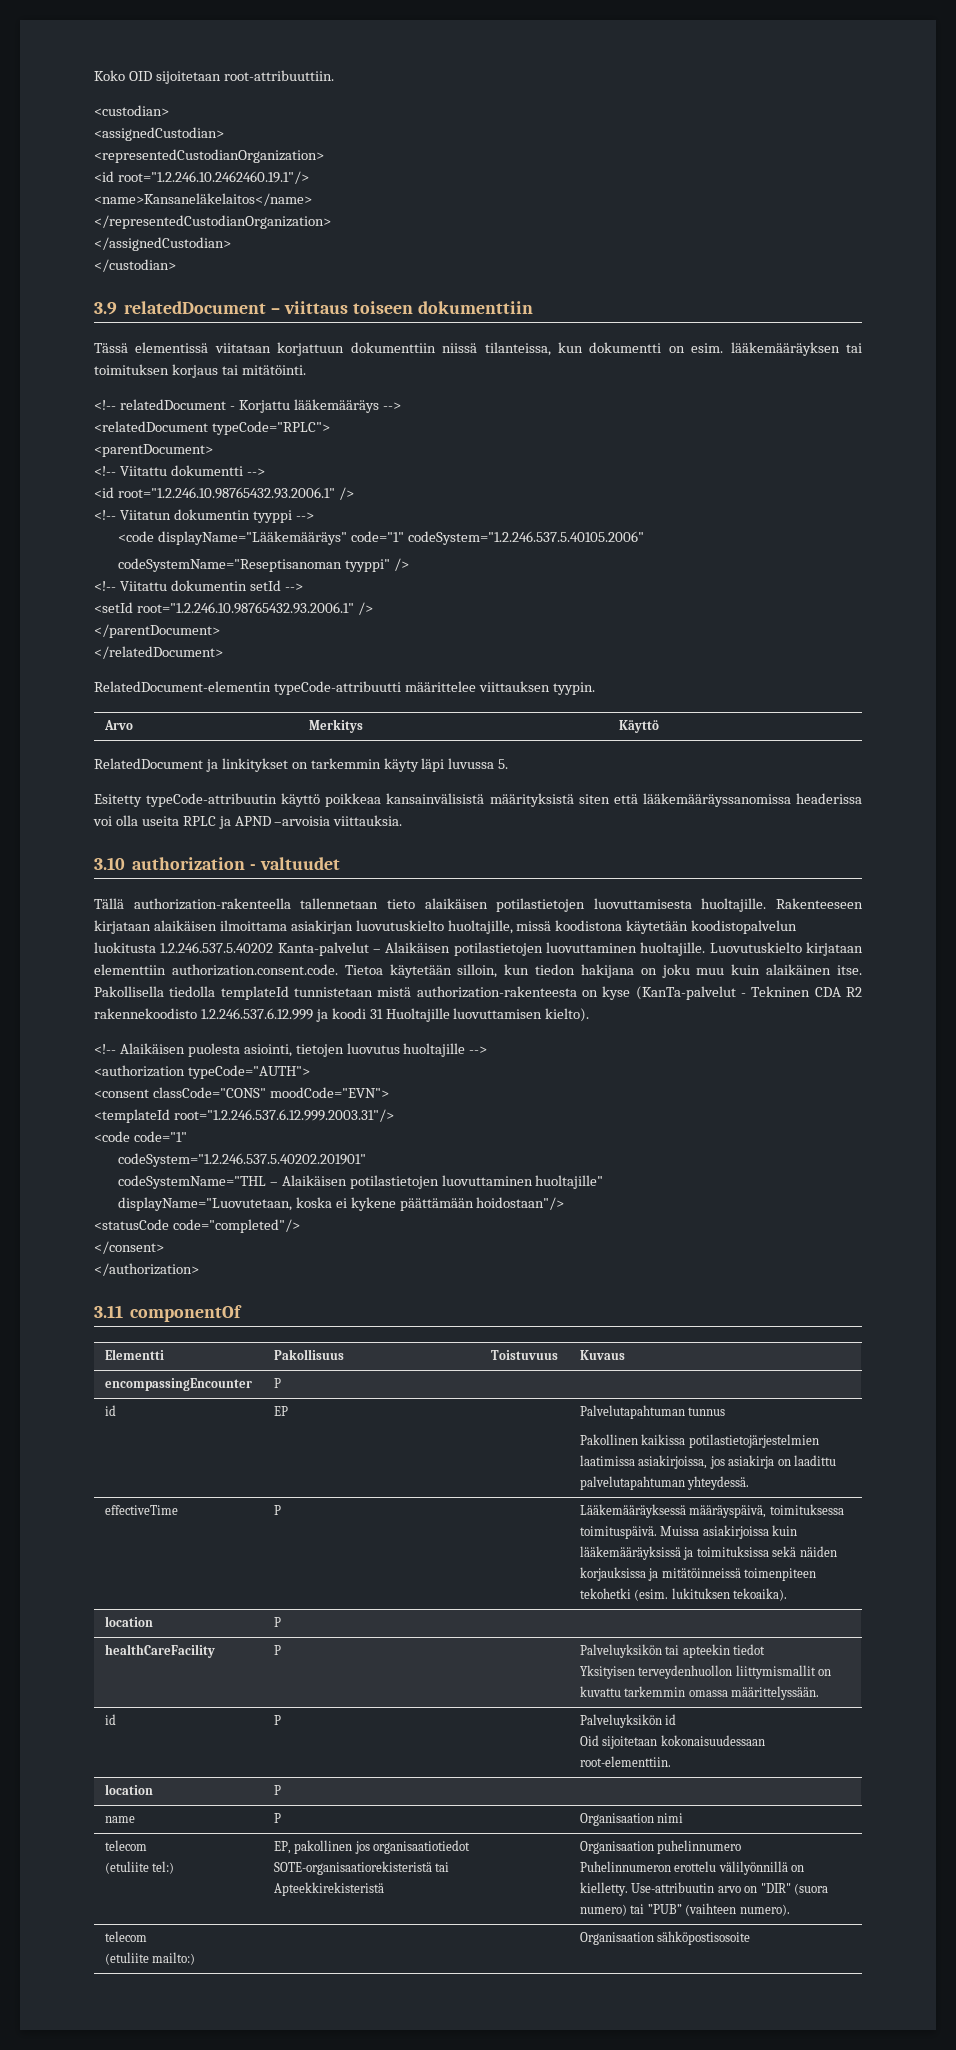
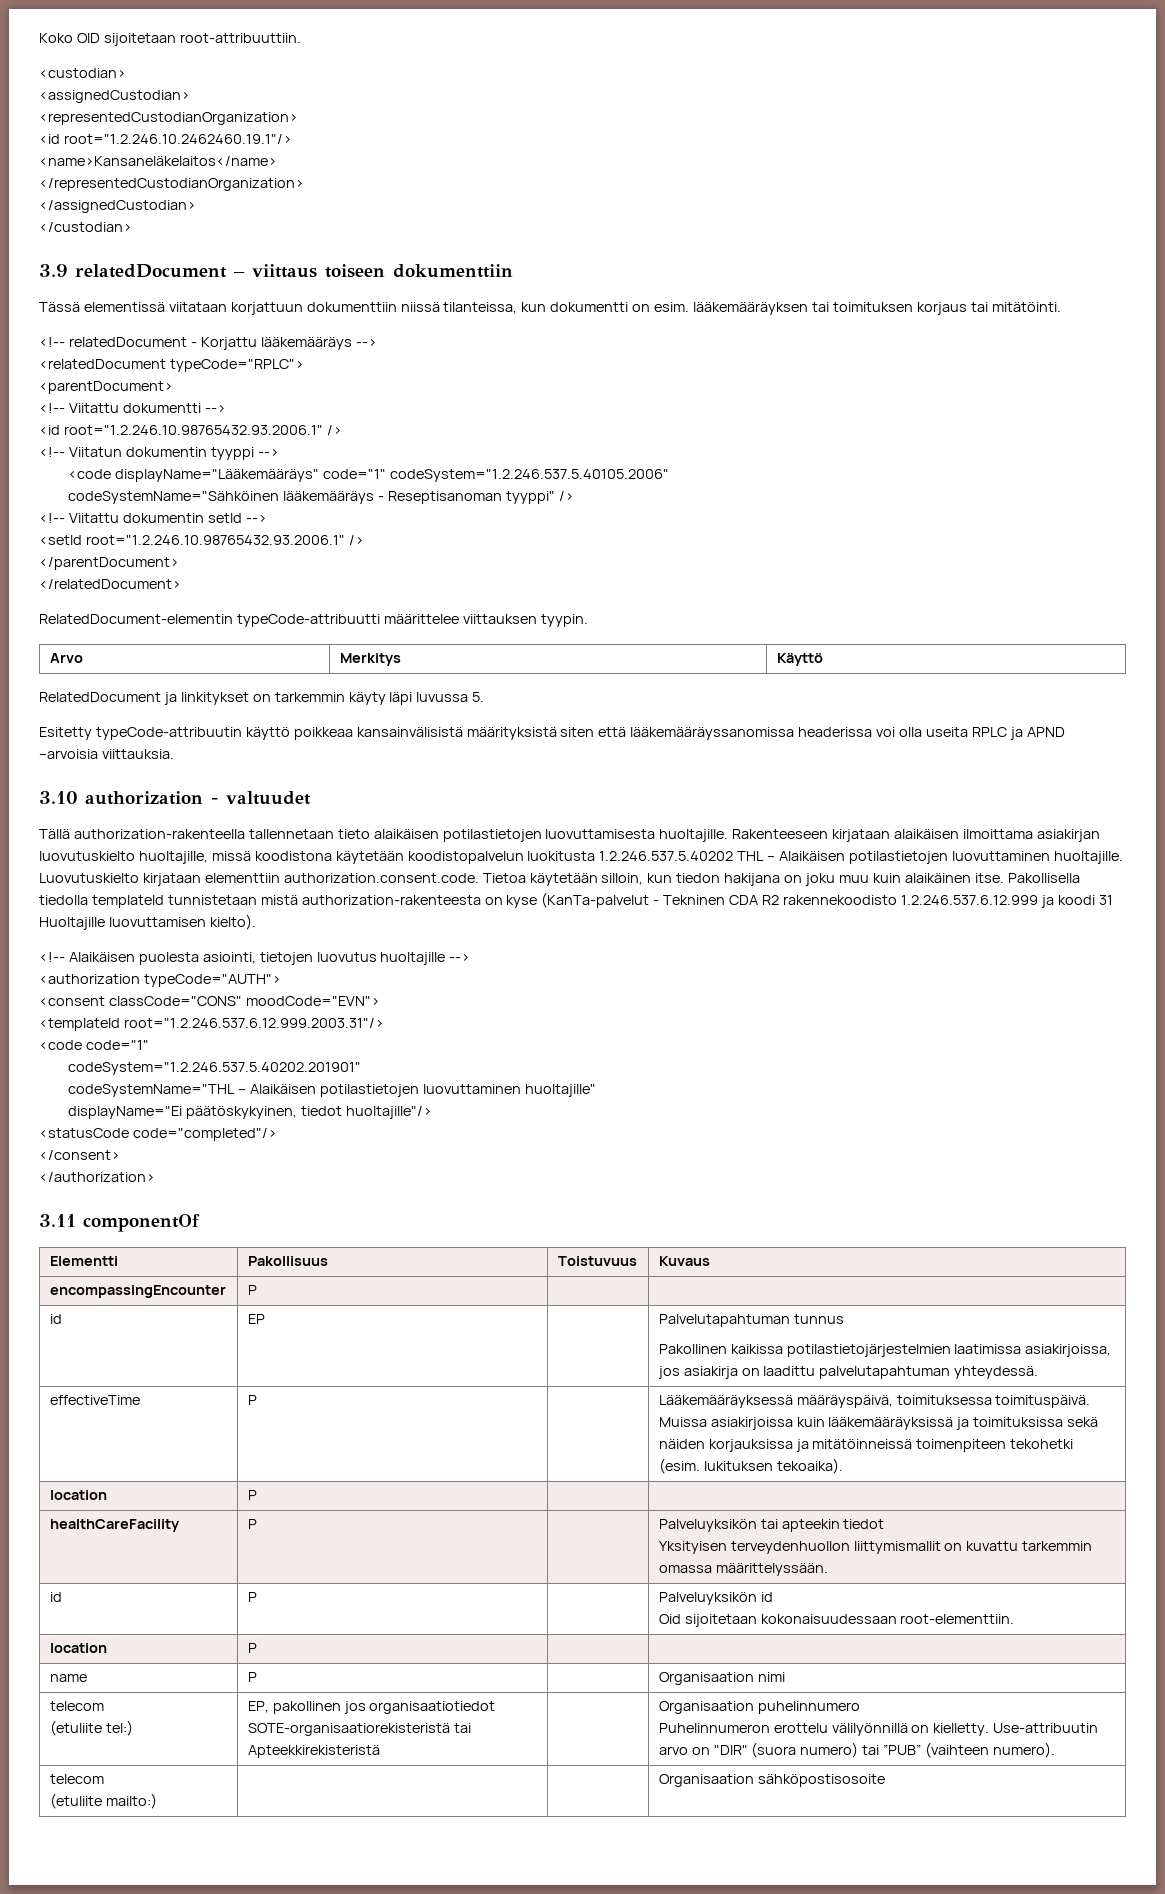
[117,558,342,572] codeSystemName="Reseptisanoman -> [67,491,502,504] codeSystemName="Sähköinen lääkemääräys - Reseptisanoman
[277,942,369,956] Kanta-palvelut -> [737,851,765,861] THL
[117,1197,565,1211] displayName="Luovutetaan, koska ei kykene päättämään hoidostaan"/> -> [67,1106,432,1119] displayName="Ei päätöskykyinen, tiedot huoltajille"/>

